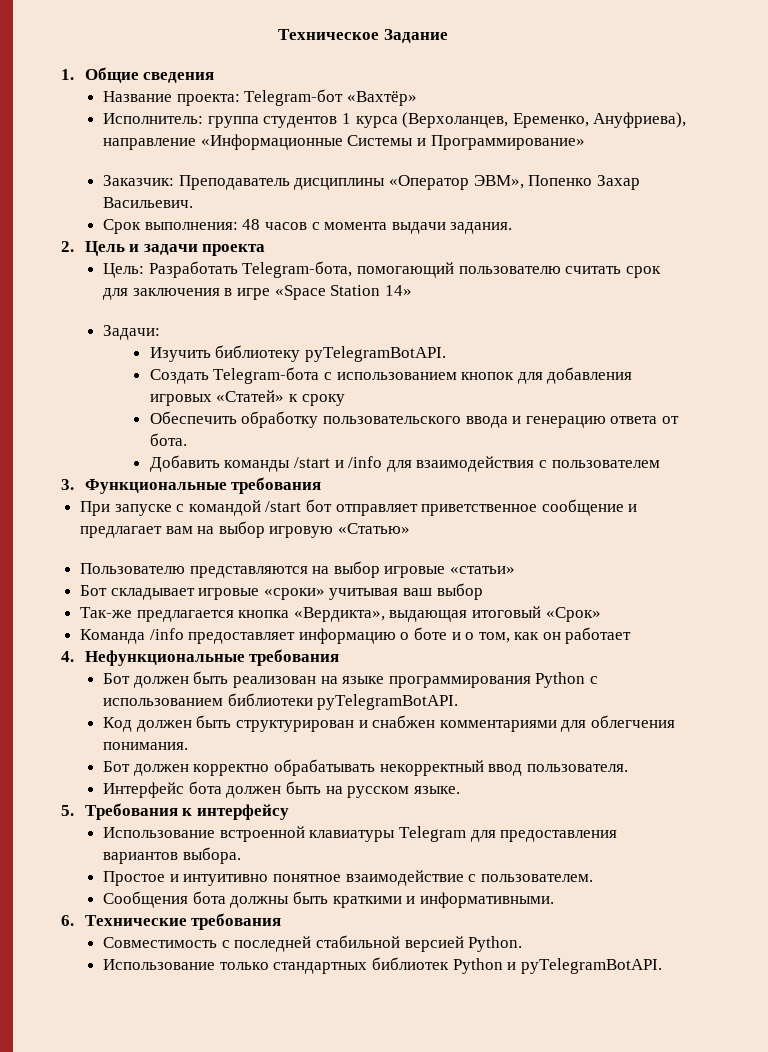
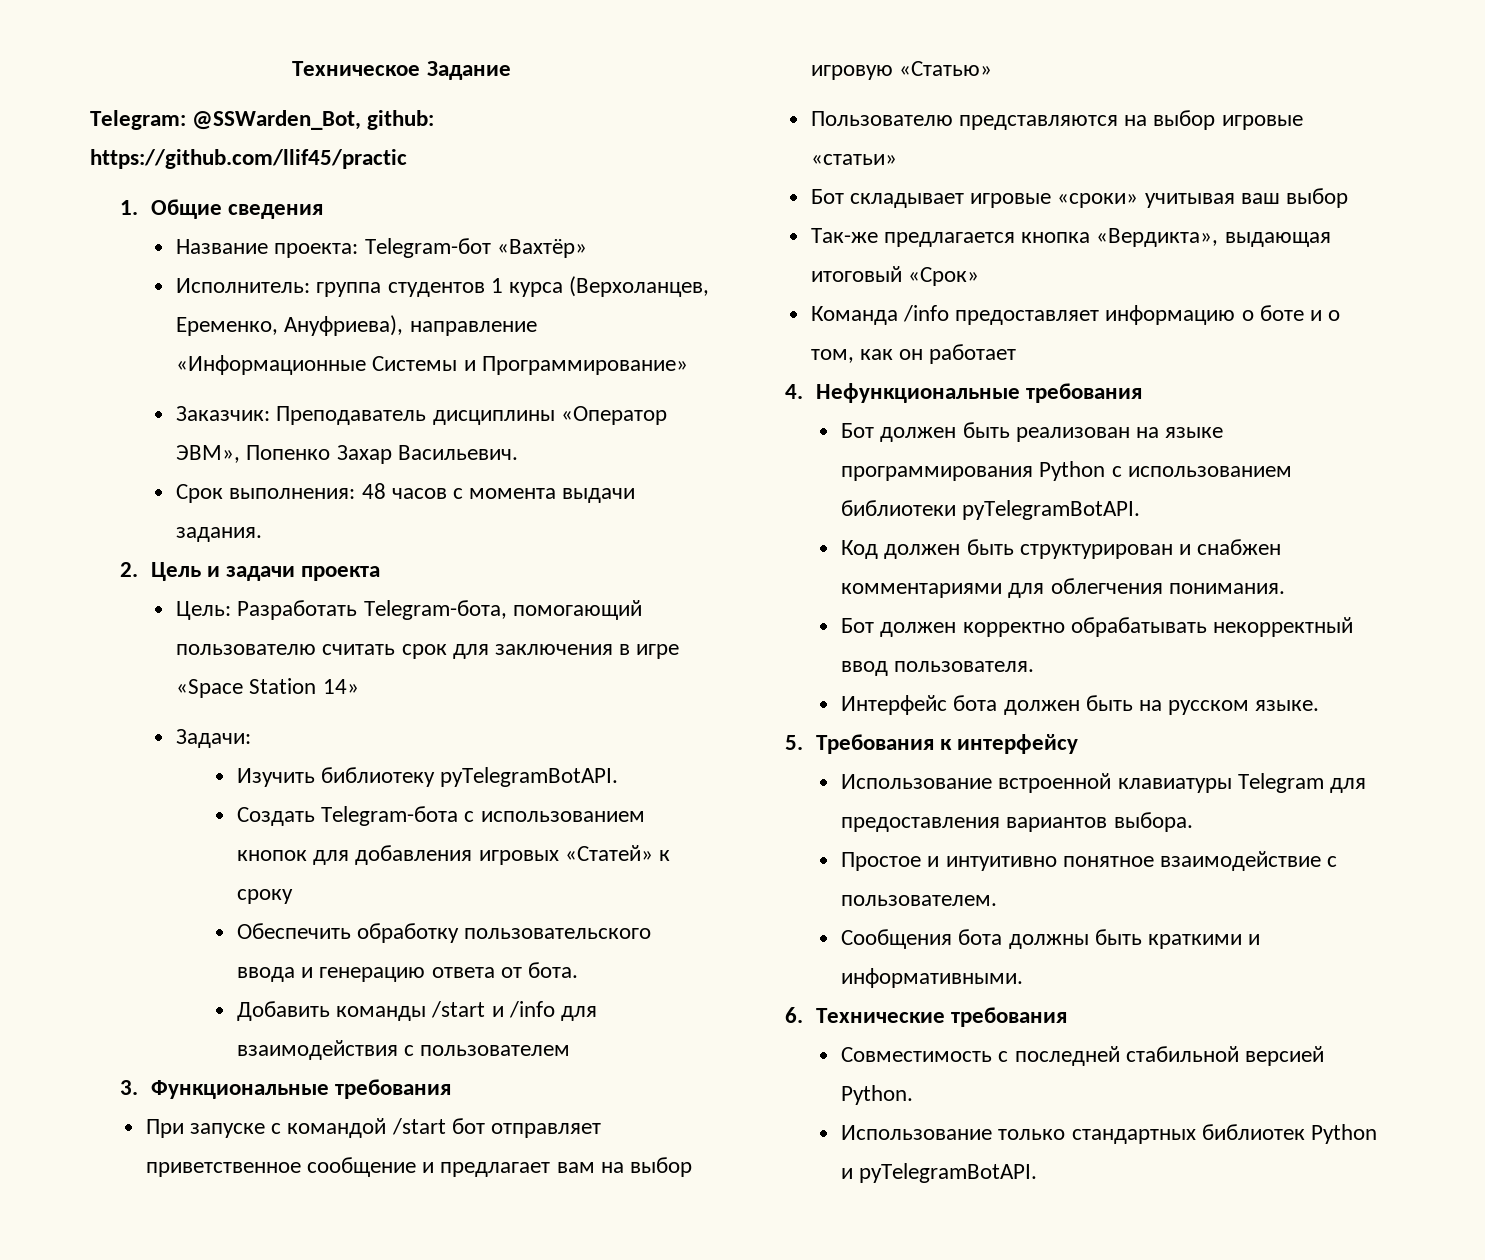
(448, 36) none -> [90,110,435,130] [90,149,407,169] // Telegram: @SSWarden_Bot, github: https://github.com/llif45/practic

